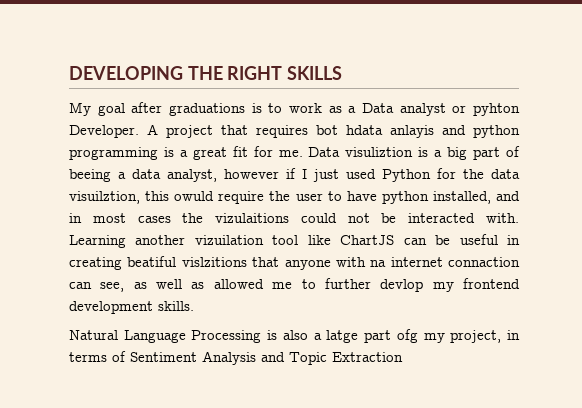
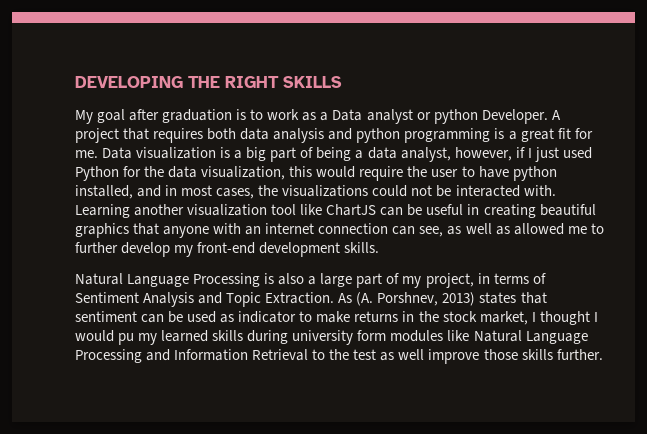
[169,103,245,116] graduations -> [162,109,233,123] graduation
[473,103,520,116] pyhton -> [433,109,478,124] python
[316,125,434,138] bot hdata anlayis -> [207,128,325,143] both data analysis
[345,147,414,157] visuliztion -> [136,147,217,159] visualization
[69,169,111,182] beeing -> [316,147,352,161] being
[224,169,279,179] however -> [454,147,512,161] however,
[69,191,215,204] visuilztion, this owuld -> [201,166,356,180] visualization, this would
[137,213,290,223] cases the vizulaitions -> [216,185,369,199] cases, the visualizations
[194,235,264,245] vizuilation -> [187,204,268,216] visualization
[127,256,247,267] beatiful vislzitions -> [539,204,596,216] [75,223,129,238] beautiful graphics
[370,257,520,267] na internet connaction -> [245,223,389,235] an internet connection
[380,278,520,292] devlop my frontend -> [121,242,256,257] develop my front-end
[326,329,418,343] latge part ofg -> [320,273,400,288] large part of
[332,352,403,362] Extraction -> [265,292,547,306] [75,311,598,325] [75,330,588,345] [75,349,603,364] Extraction. As (A. Porshnev, 2013) states that sentiment can be used as indicator to make returns in the stock market, I thought I would pu my learned skills during university form modules like Natural Language Processing and Information Retrieval to the test as well improve those skills further.

